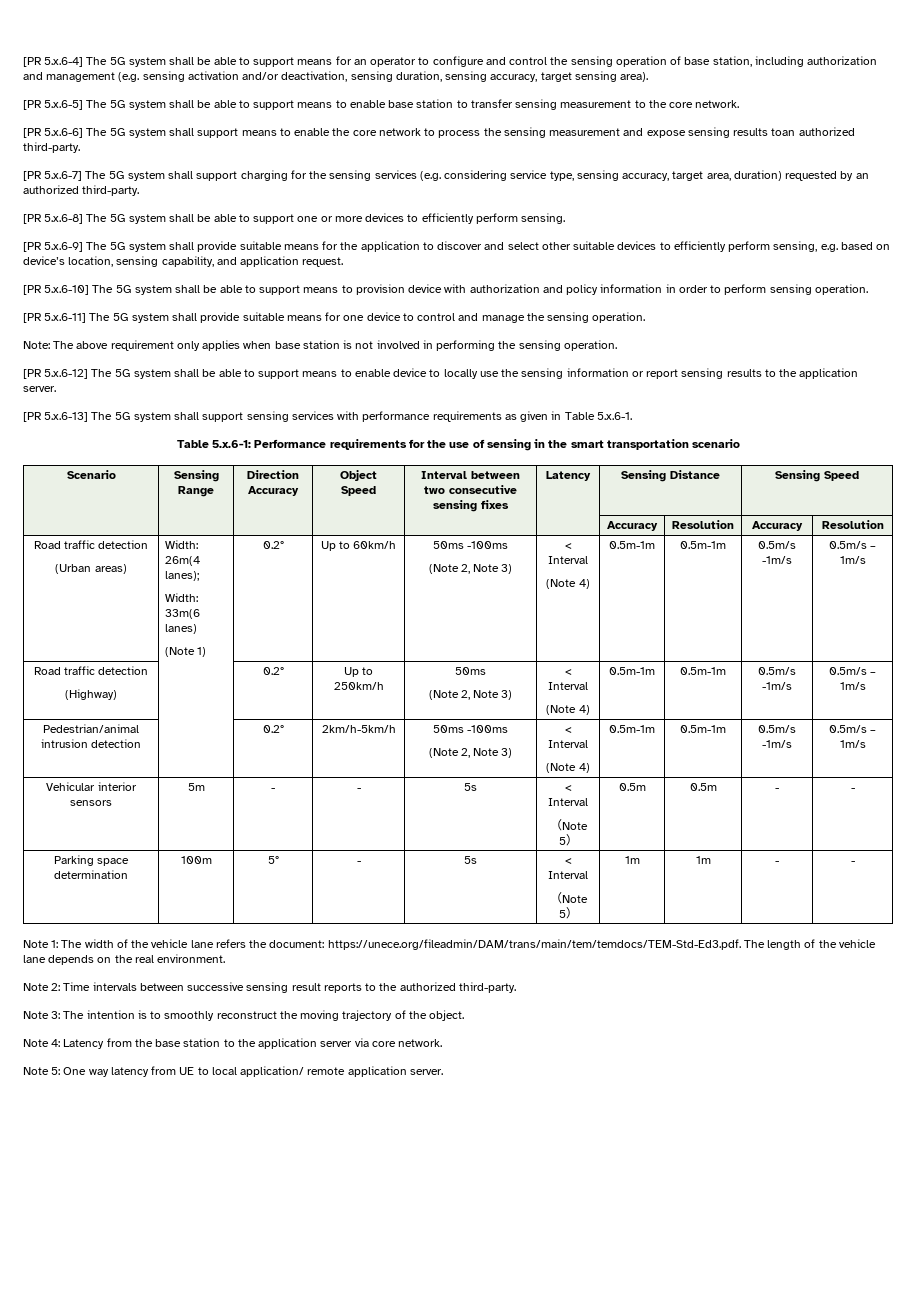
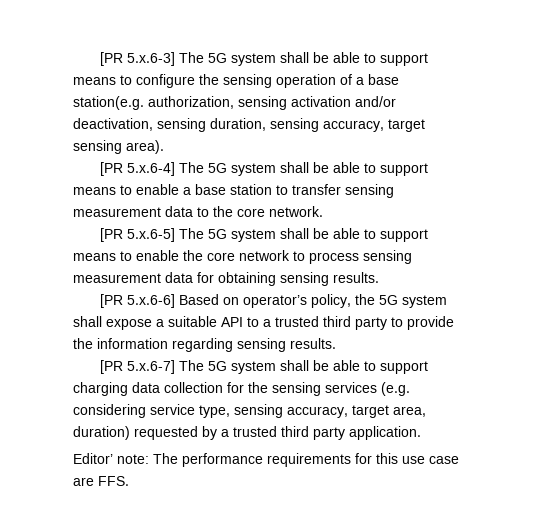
[23,57,42,67] [PR -> [99,52,428,66] [73,74,399,88] [73,96,396,110] [73,118,425,132] [73,140,164,154] [99,162,123,176] [PR 5.x.6-3] The 5G system shall be able to support means to configure the sensing operation of a base station(e.g. authorization, sensing activation and/or deactivation, sensing duration, sensing accuracy, target sensing area). // [PR
[335,56,878,67] [23,71,649,82] for an operator to configure and control the sensing operation of base station, including authorization and management (e.g. sensing activation and/or deactivation, sensing duration, sensing accuracy, target sensing area). -> [120,184,394,198] [73,206,323,217] to enable a base station to transfer sensing measurement data to the core network.
[388,99,740,110] [23,128,331,138] base station to transfer sensing measurement to the core network. // [PR 5.x.6-6] The 5G system shall support means to enable -> (179, 255) none
[483,127,855,138] [23,142,80,153] the sensing measurement and expose sensing results toan authorized third-party. -> [363,250,412,264] [73,272,379,286] [99,294,447,308] [73,316,454,330] [73,338,336,352] sensing measurement data for obtaining sensing results. // [PR 5.x.6-6] Based on operator’s policy, the 5G system shall expose a suitable API to a trusted third party to provide the information regarding sensing results.
[196,170,288,181] support charging -> [312,360,428,374] [73,382,223,396] be able to support charging data collection
[855,173,869,179] [23,185,140,196] [23,213,566,224] [23,241,891,252] [23,256,344,267] [23,284,868,295] [23,312,646,323] [23,340,617,351] [23,368,859,379] [23,386,56,392] [23,411,632,422] [176,439,741,451] [66,470,116,479] [173,470,219,482] [178,486,214,497] [247,470,299,479] [248,486,299,496] [340,470,377,481] [341,486,376,496] [421,471,520,479] [424,485,517,494] [433,500,509,512] [546,471,591,481] [621,470,720,482] [775,470,859,482] [607,521,658,531] [672,520,734,529] [752,521,803,531] [821,520,884,529] [33,540,149,549] [55,564,127,574] [165,540,199,549] [165,556,201,566] [165,571,200,581] [165,593,199,602] [165,609,201,619] [165,624,198,634] [165,647,207,657] [262,541,284,549] [320,541,397,551] [432,541,509,549] [428,564,513,574] [564,543,572,549] [548,556,588,564] [546,579,590,589] [609,541,655,549] [680,541,726,549] [758,541,796,549] [762,556,792,564] [828,541,877,549] [839,556,866,564] [33,666,149,675] [65,689,117,700] [262,667,284,675] [343,667,374,677] [333,682,384,690] [455,667,486,675] [428,690,513,700] [564,669,572,675] [548,682,588,690] [546,705,590,715] [609,667,655,675] [680,667,726,675] [758,667,796,675] [762,682,792,690] [828,667,877,675] [839,682,866,690] [43,724,139,733] [40,739,142,748] [262,725,284,733] [321,725,396,733] [432,725,509,733] [428,748,513,758] [564,727,572,733] [548,740,588,748] [546,763,590,773] [609,725,655,733] [680,725,726,733] [758,725,796,733] [762,740,792,748] [828,725,877,733] [839,740,866,748] [46,782,137,791] [70,800,112,806] [187,783,205,791] [271,788,275,791] [356,788,361,791] [464,783,477,791] [564,785,572,791] [548,798,588,806] [549,819,588,831] [558,834,578,846] [618,783,646,791] [689,783,717,791] [775,788,779,791] [850,788,855,791] [53,855,130,866] [54,870,128,879] [180,856,212,864] [267,856,279,864] [356,861,361,864] [464,856,477,864] [564,858,572,864] [548,871,588,879] [549,892,588,904] [558,907,578,919] [624,856,640,864] [695,856,711,864] [775,861,779,864] [850,861,855,864] [23,939,876,950] [23,954,226,965] [23,982,516,993] [23,1010,465,1021] [23,1038,443,1049] [23,1066,443,1077] an authorized third-party. // [PR 5.x.6-8] The 5G system shall be able to support one or more devices to efficiently perform sensing. // [PR 5.x.6-9] The 5G system shall provide suitable means for the application to discover and select other suitable devices to efficiently perform sensing, e.g. based on device’s location, sensing capability, and application request. // [PR 5.x.6-10] The 5G system shall be able to support means to provision device with authorization and policy information in order to perform sensing operation. // [PR 5.x.6-11] The 5G system shall provide suitable means for one device to control and manage the sensing operation. // Note: The above requirement only applies when base station is not involved in performing the sensing operation. // [PR 5.x.6-12] The 5G system shall be able to support means to enable device to locally use the sensing information or report sensing results to the application server. // [PR 5.x.6-13] The 5G system shall support sensing services with performance requirements as given in Table 5.x.6-1. // Table 5.x.6-1: Performance requirements for the use of sensing in the smart transportation scenario // Scenario | Sensing Range | Direction Accuracy | Object // Speed | Interval between two consecutive sensing fixes | Latency | Sensing Distance | Sensing Speed // | | | | | | Accuracy | Resolution | Accuracy | Resolution // Road traffic detection // (Urban areas) | Width: 26m(4 lanes); // Width: 33m(6 lanes) // (Note 1) | 0.2° | Up to 60km/h | 50ms -100ms // (Note 2, Note 3) | < Interval // (Note 4) | 0.5m-1m | 0.5m-1m | 0.5m/s -1m/s | 0.5m/s – 1m/s // Road traffic detection // (Highway) | | 0.2° | Up to 250km/h | 50ms // (Note 2, Note 3) | < Interval // (Note 4) | 0.5m-1m | 0.5m-1m | 0.5m/s -1m/s | 0.5m/s – 1m/s // Pedestrian/animal intrusion detection | | 0.2° | 2km/h-5km/h | 50ms -100ms // (Note 2, Note 3) | < Interval // (Note 4) | 0.5m-1m | 0.5m-1m | 0.5m/s -1m/s | 0.5m/s – 1m/s // Vehicular interior sensors | 5m | - | - | 5s | < Interval // （Note 5） | 0.5m | 0.5m | - | - // Parking space determination | 100m | 5° | - | 5s | < Interval // （Note 5） | 1m | 1m | - | - // Note 1: The width of the vehicle lane refers the document: https://unece.org/fileadmin/DAM/trans/main/tem/temdocs/TEM-Std-Ed3.pdf. The length of the vehicle lane depends on the real environment. // Note 2: Time intervals between successive sensing result reports to the authorized third-party. // Note 3: The intention is to smoothly reconstruct the moving trajectory of the object. // Note 4: Latency from the base station to the application server via core network. // Note 5: One way latency from UE to local application/ remote application server. -> [221,426,421,440] [73,453,459,467] [73,476,129,486] a trusted third party application. // Editor’ note: The performance requirements for this use case are FFS.

